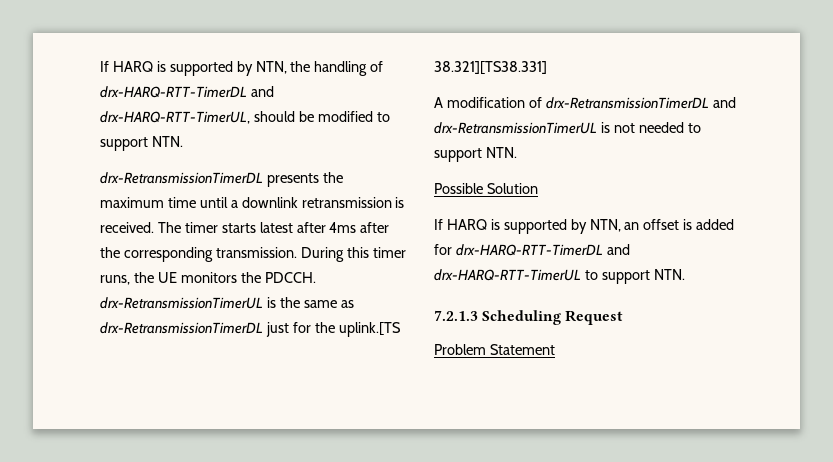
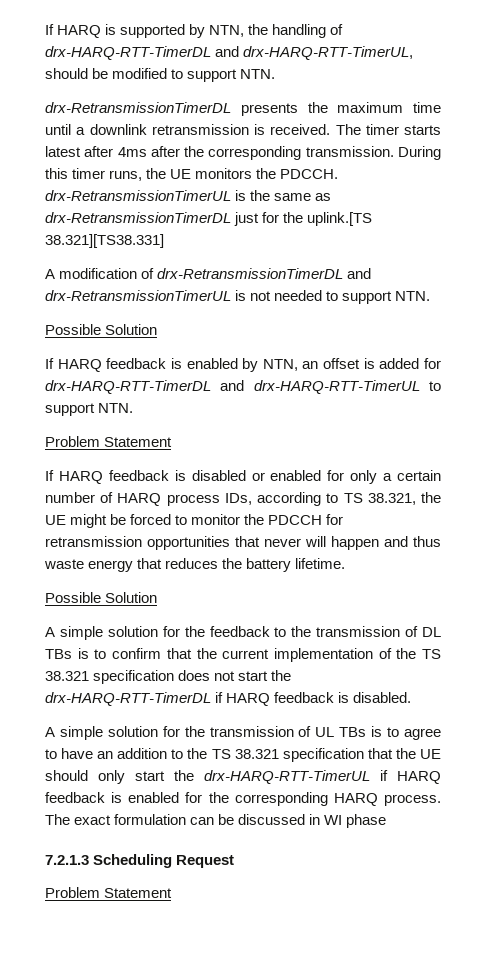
[490,219,567,234] is supported -> [106,358,238,369] feedback is enabled
(685, 274) none -> [45,436,173,447] [45,470,441,484] [45,492,442,506] [45,514,344,528] [45,536,441,550] [44,558,346,572] [45,592,158,603] [45,626,441,640] [45,648,441,662] [45,670,292,684] [45,692,412,706] [45,726,442,740] [45,748,441,762] [45,770,441,784] [45,792,442,806] [45,814,387,828] // Problem Statement // If HARQ feedback is disabled or enabled for only a certain number of HARQ process IDs, according to TS 38.321, the UE might be forced to monitor the PDCCH for retransmission opportunities that never will happen and thus waste energy that reduces the battery lifetime. // Possible Solution // A simple solution for the feedback to the transmission of DL TBs is to confirm that the current implementation of the TS 38.321 specification does not start the drx-HARQ-RTT-TimerDL if HARQ feedback is disabled. // A simple solution for the transmission of UL TBs is to agree to have an addition to the TS 38.321 specification that the UE should only start the drx-HARQ-RTT-TimerUL if HARQ feedback is enabled for the corresponding HARQ process. The exact formulation can be discussed in WI phase

